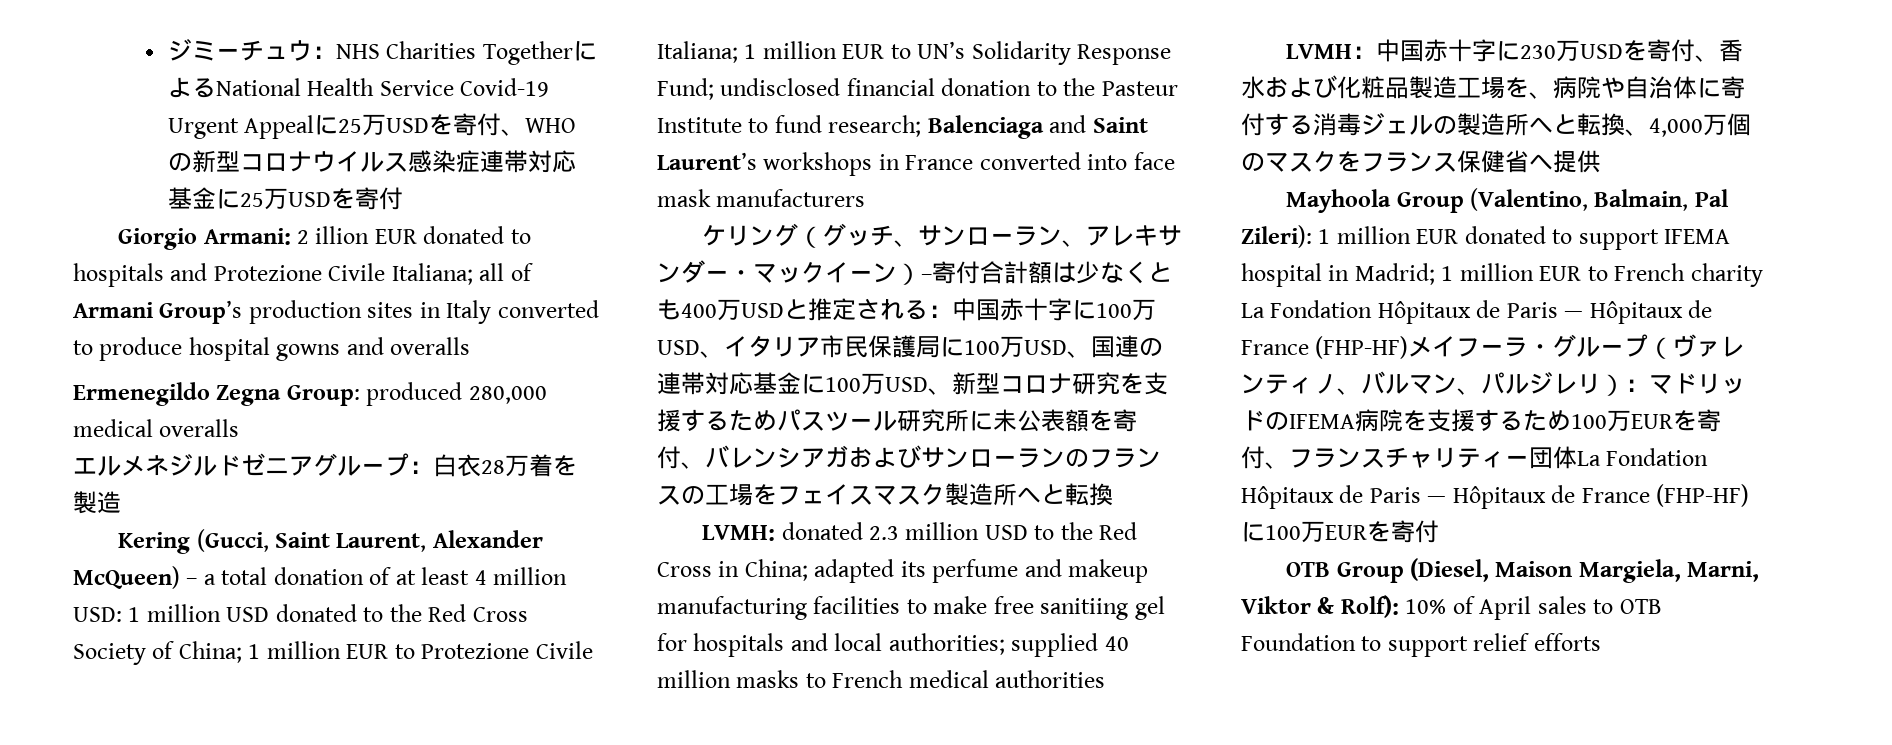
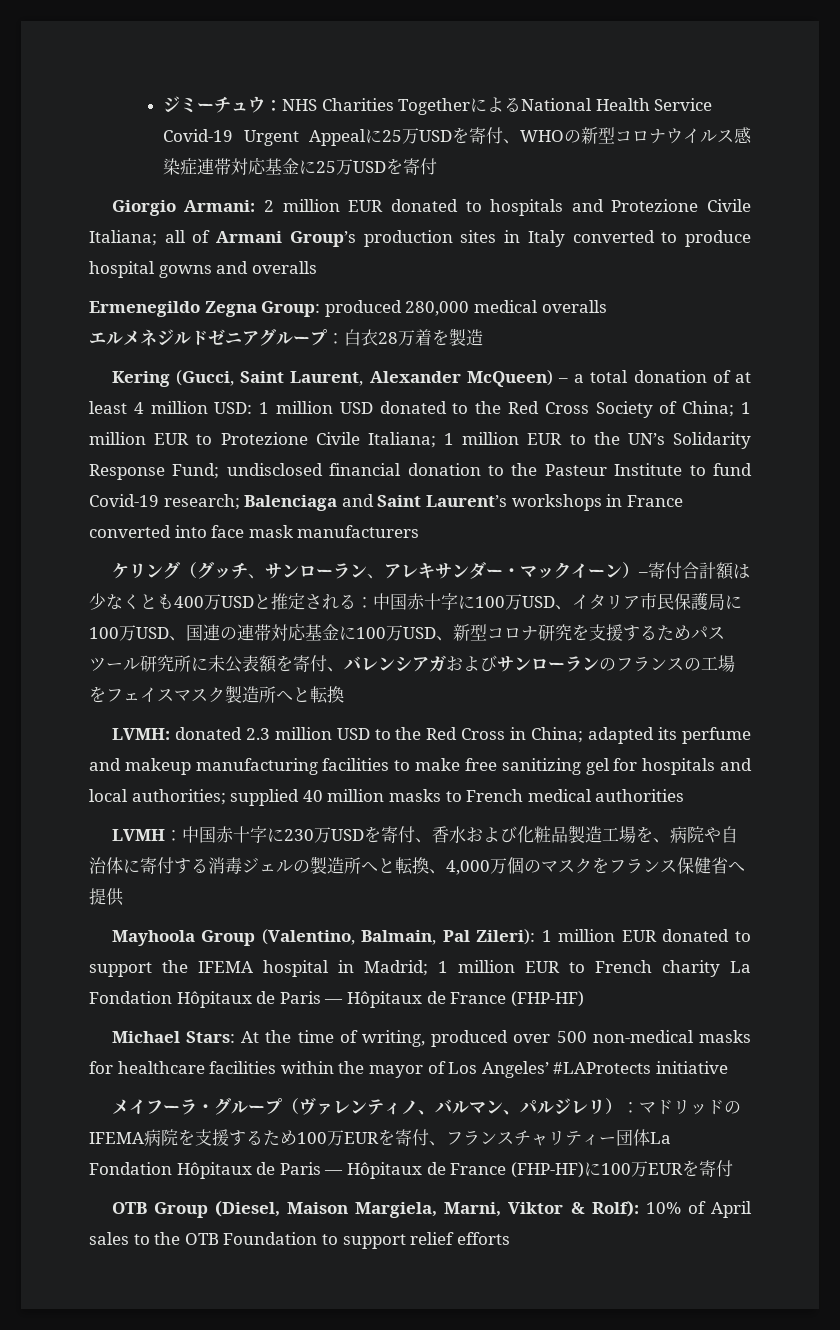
[315,226,370,244] illion -> [282,199,340,212] million
(911, 51) none -> [593,432,620,445] the
(822, 124) none -> [89,494,159,507] Covid-19
[1040,598,1129,620] sanitiing -> [501,758,581,775] sanitizing
(1659, 239) none -> [162,960,188,973] the
(1409, 347) none -> [111,1030,751,1047] [89,1061,728,1078] // Michael Stars: At the time of writing, produced over 500 non-medical masks for healthcare facilities within the mayor of Los Angeles’ #LAProtects initiative //
(1614, 606) none -> [154,1232,181,1245] the

